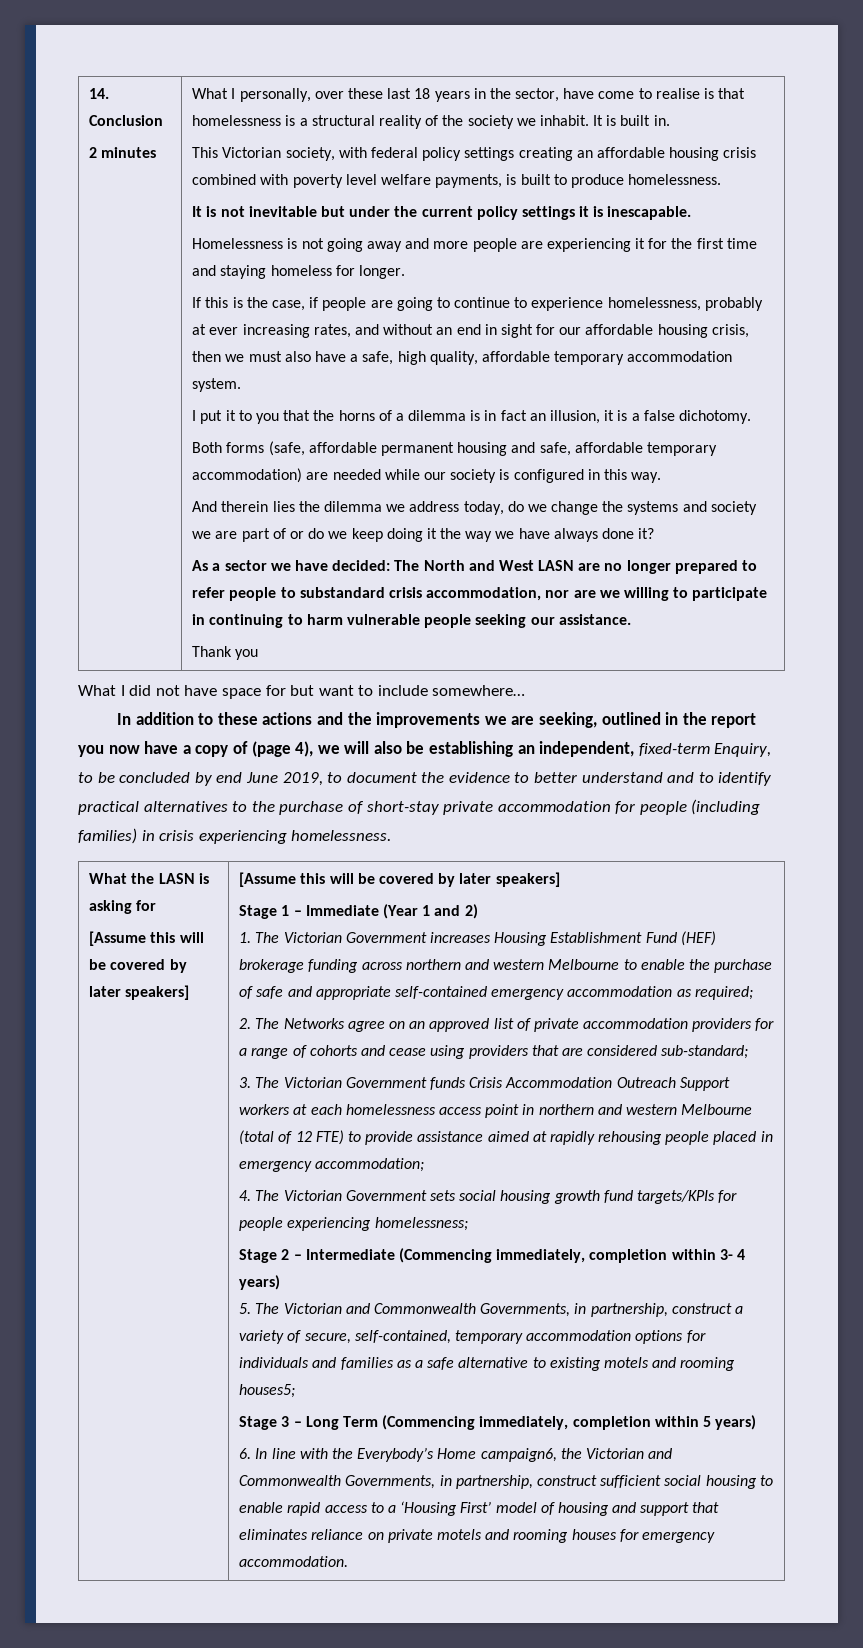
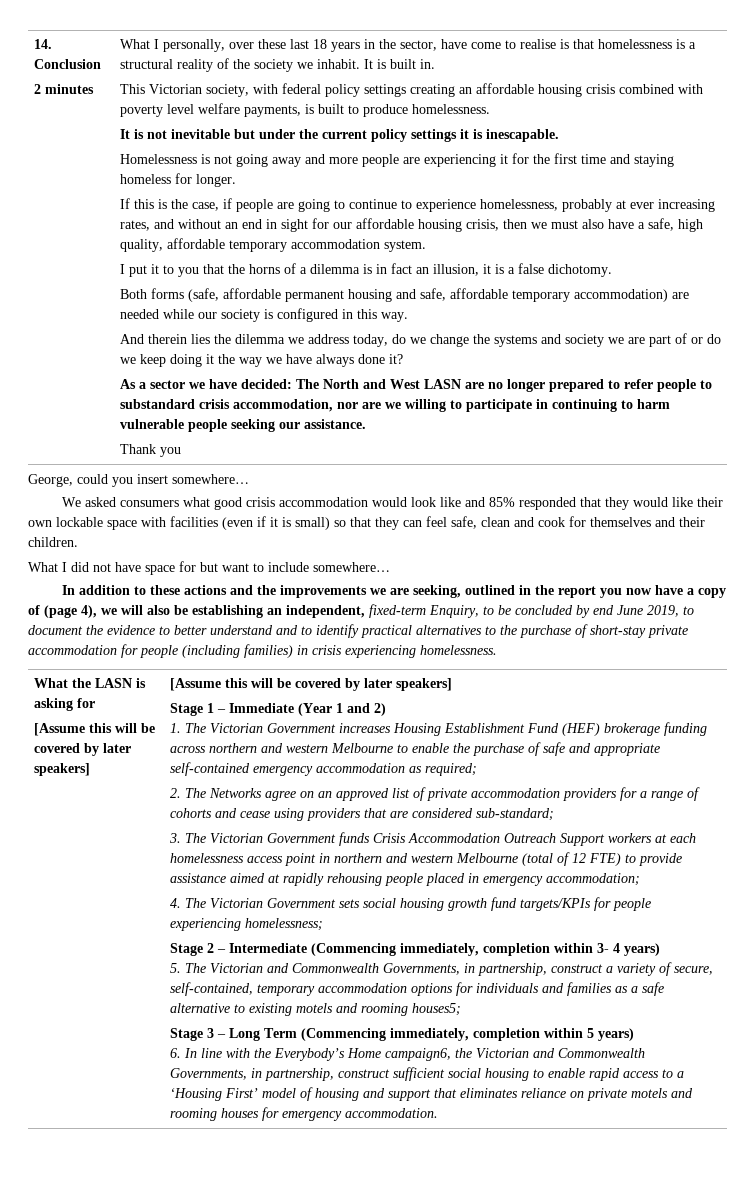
(259, 654) none -> [28,474,249,487] [62,497,724,510] [28,516,705,530] [28,537,78,547] // George, could you insert somewhere… // We asked consumers what good crisis accommodation would look like and 85% responded that they would like their own lockable space with facilities (even if it is small) so that they can feel safe, clean and cook for themselves and their children.

